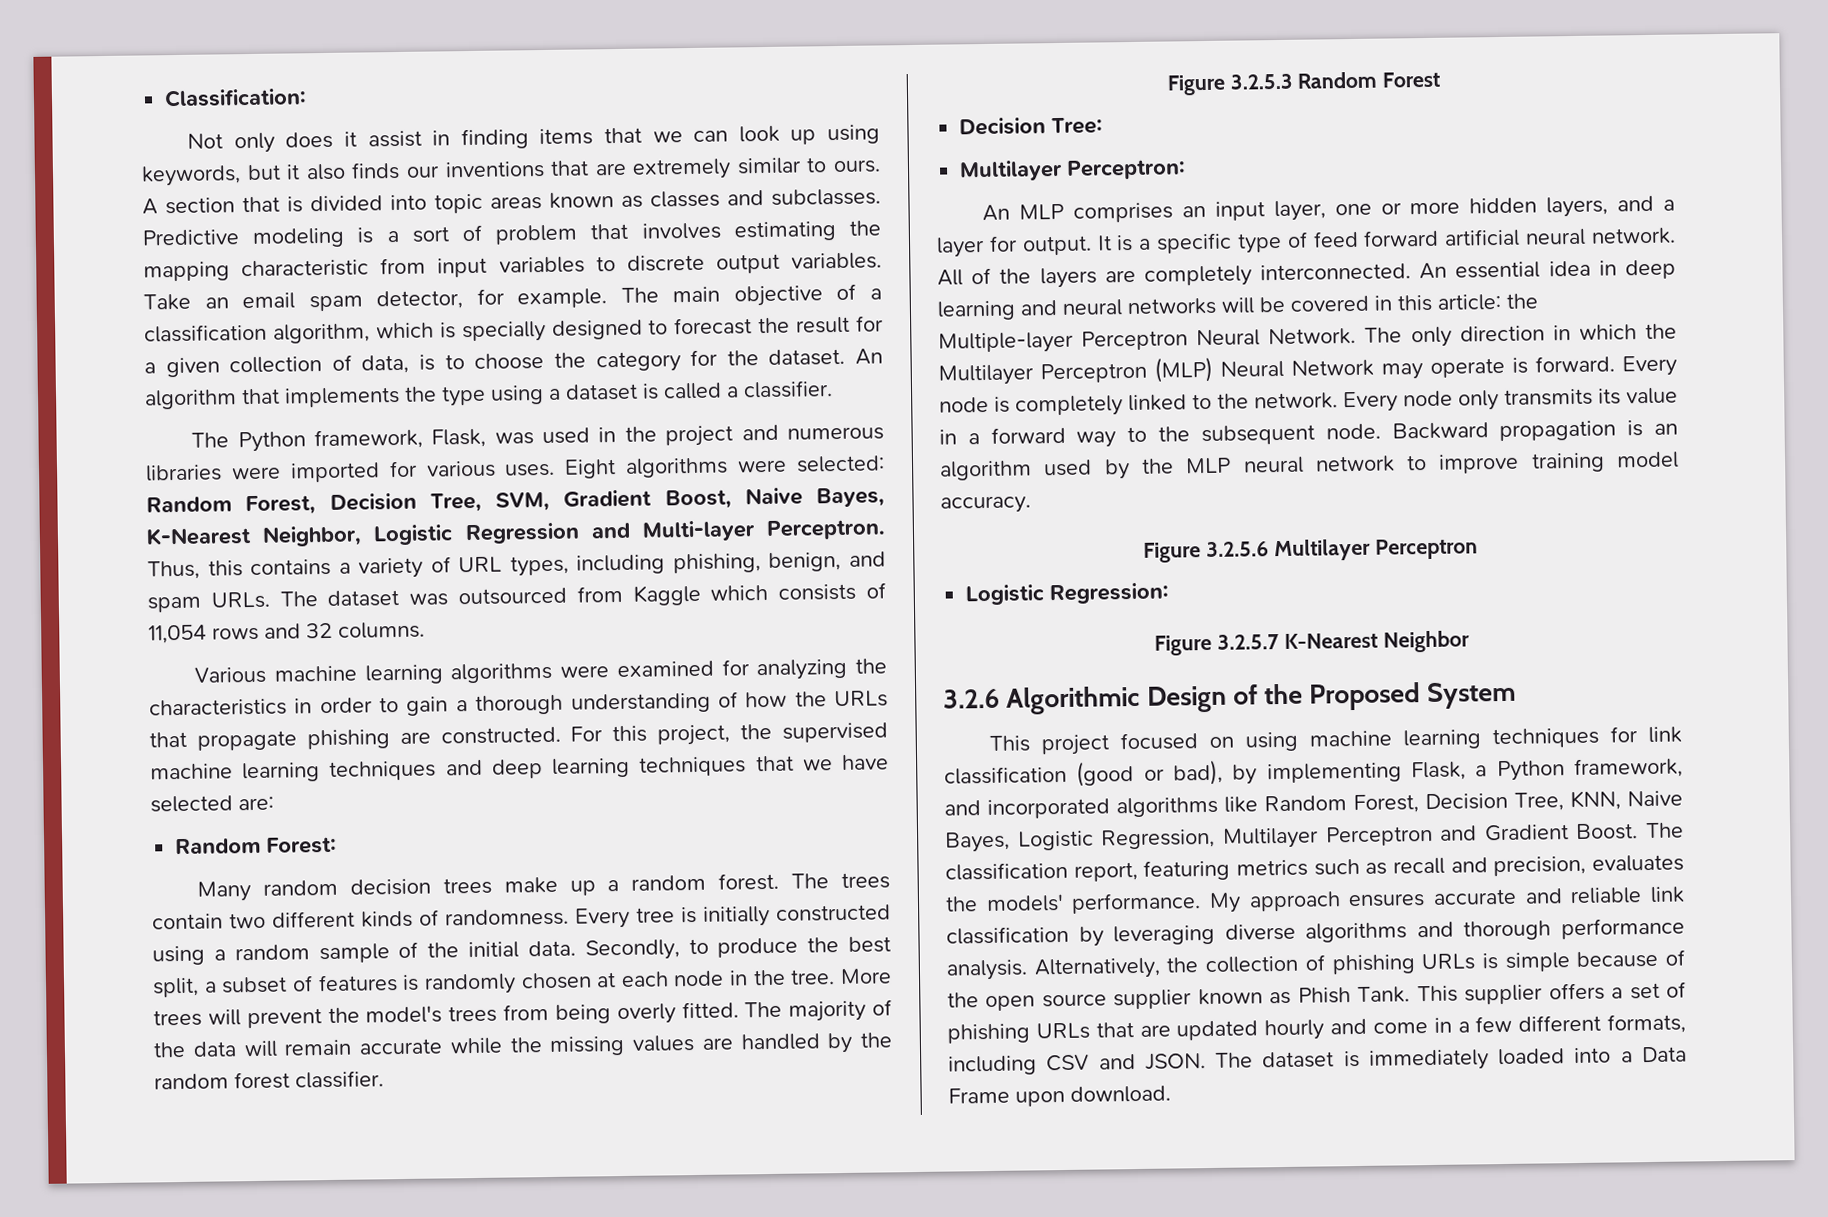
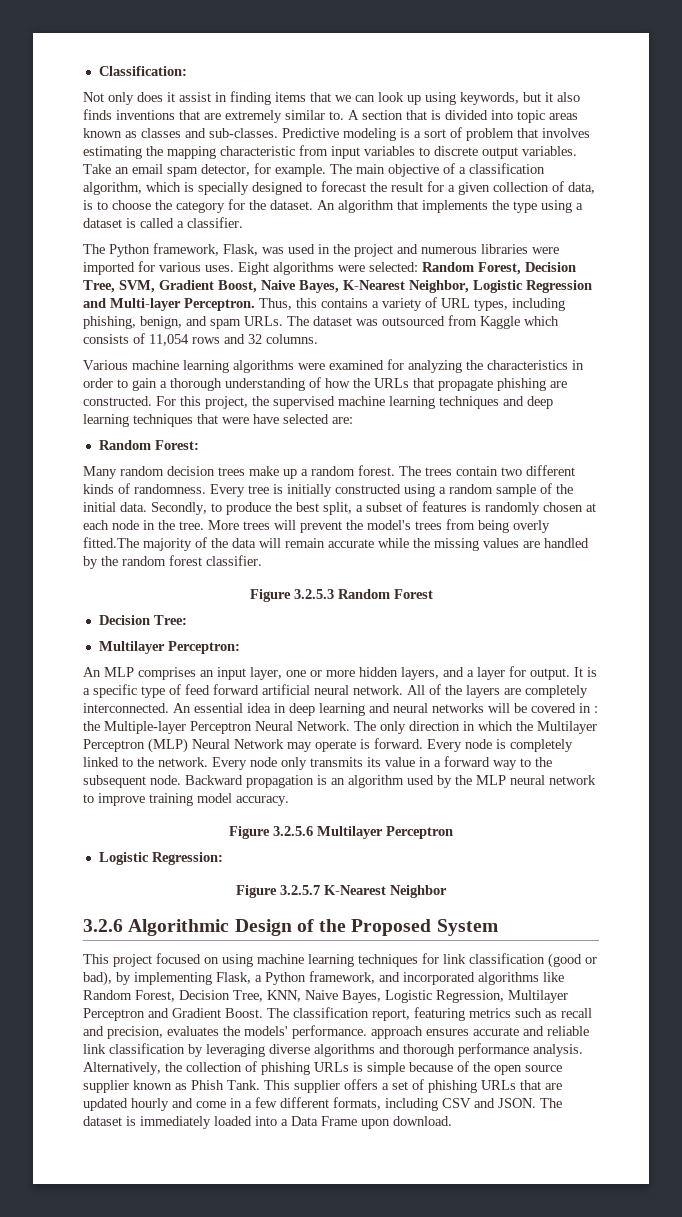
[405,165,440,178] our -> (112, 114) none
[806,157,882,174] to ours. -> [329,111,344,120] to.
[771,188,881,206] subclasses. -> [209,128,278,138] sub-classes.
[802,759,833,771] we -> [222,417,249,424] were
[681,1001,783,1019] fitted. The -> [83,537,139,548] fitted.The
[1397,293,1501,312] this article: -> [594,706,598,713] :
[1209,892,1241,913] My -> (367, 1032) none

